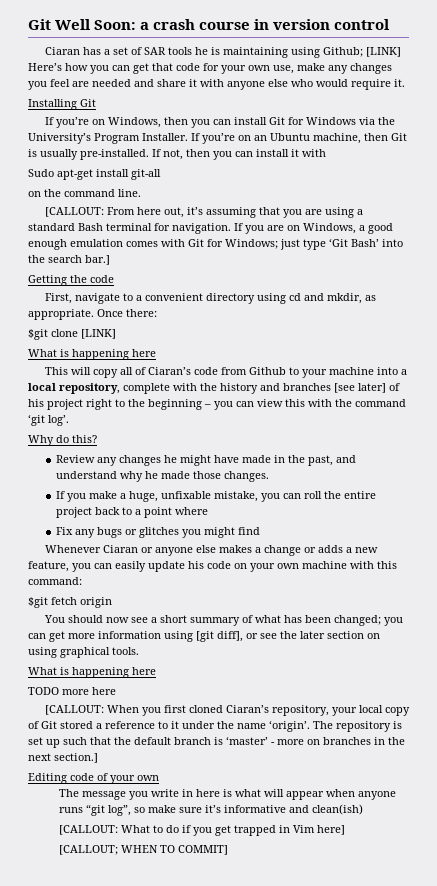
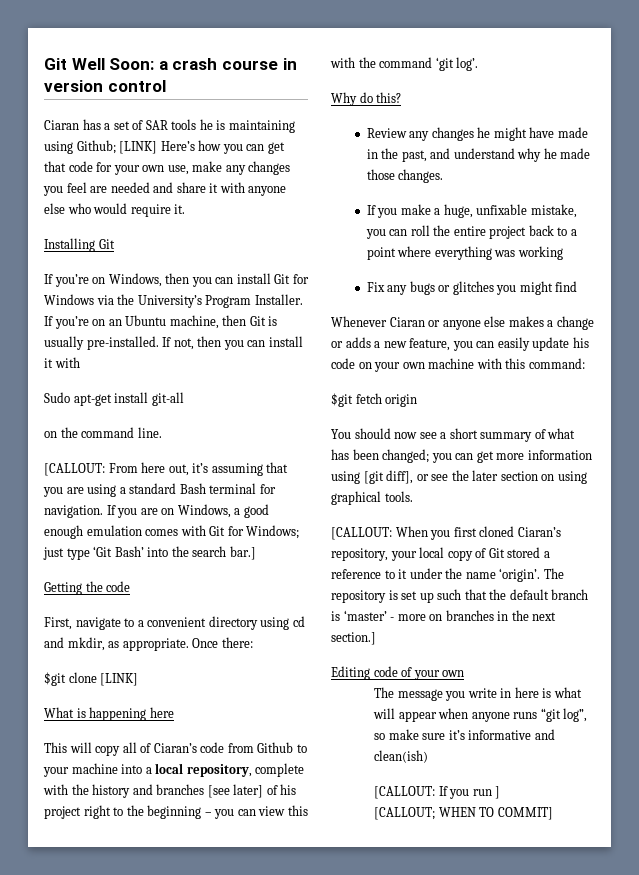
(208, 511) none -> [434,246,563,260] everything was working
[28,667,156,678] [28,687,116,695] // What is happening here // TODO more here -> (413, 496) none
[121,825,346,836] What to do if you get trapped in Vim here] -> [438,786,501,799] If you run ]

